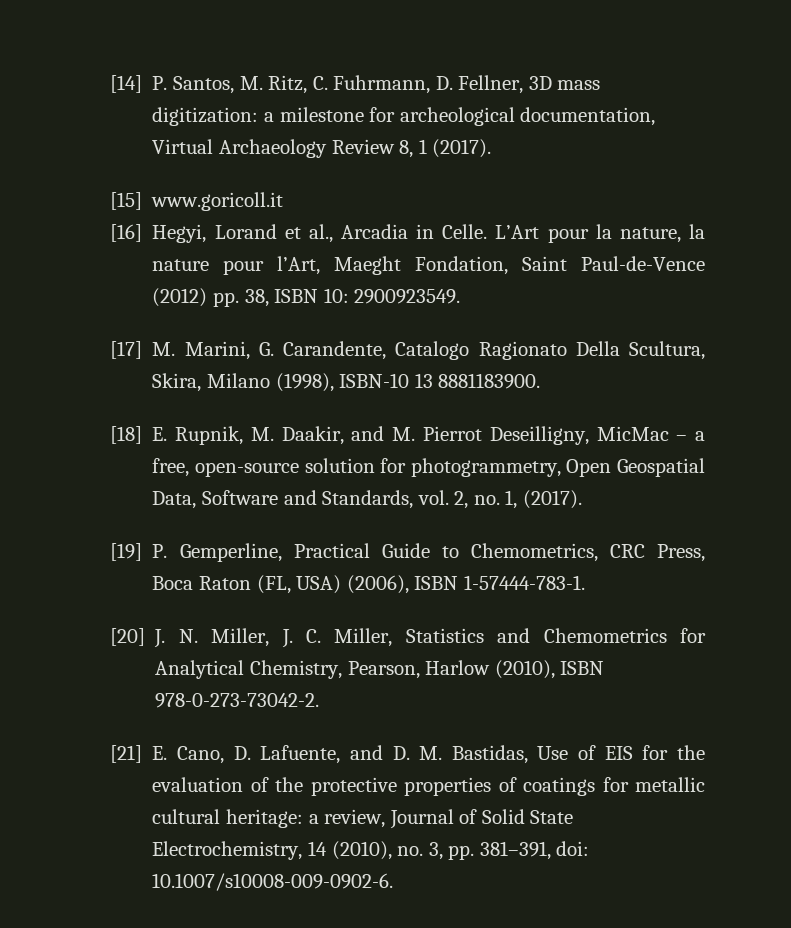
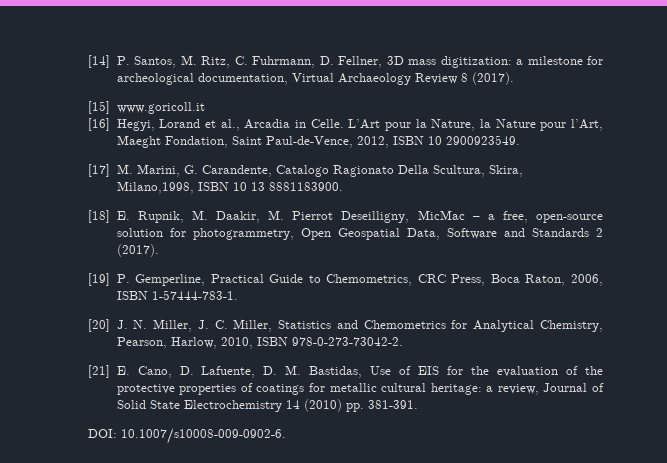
[399,139,427,158] 8, 1 -> [460,73,468,82] 8
[619,224,706,243] [152,259,210,271] nature, la nature -> [431,119,536,131] Nature, la Nature
[581,256,705,271] [152,288,349,307] Paul-de-Vence (2012) pp. 38, ISBN 10: -> [265,136,442,148] Paul-de-Vence, 2012, ISBN 10
[207,373,410,392] Milano (1998), ISBN-10 -> [116,181,247,194] Milano,1998, ISBN 10
[351,426,385,441] and -> (260, 217) none
[322,490,518,509] Standards, vol. 2, no. 1, -> [531,228,604,237] Standards 2
[199,575,409,594] Raton (FL, USA) (2006), -> [525,274,603,286] Raton, 2006,
[425,660,555,679] Harlow (2010), -> [170,337,253,349] Harlow, 2010,
[349,745,383,760] and -> (256, 372) none
[152,841,590,860] Electrochemistry, 14 (2010), no. 3, pp. 381–391, doi: -> [183,399,418,412] [88,429,118,438] Electrochemistry 14 (2010) pp. 381-391. // DOI:

